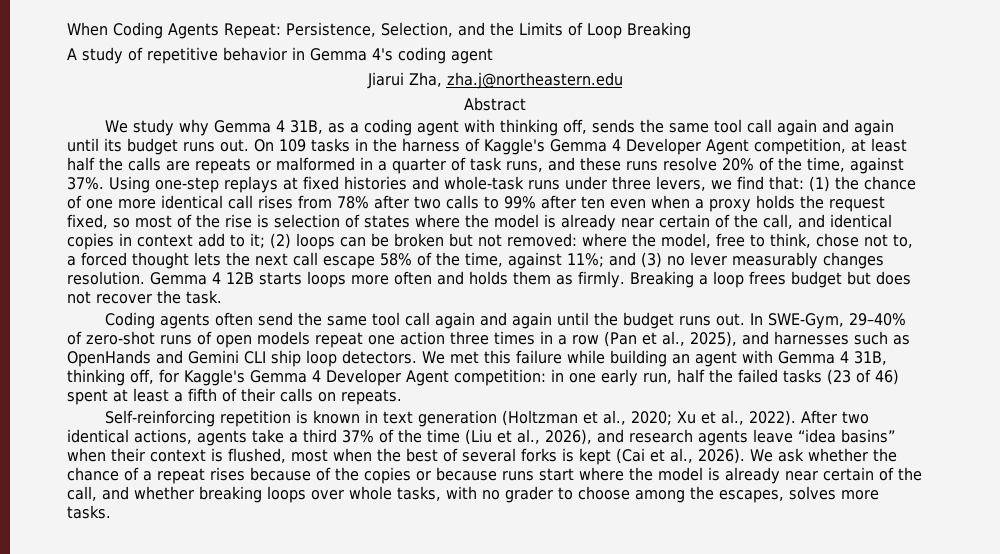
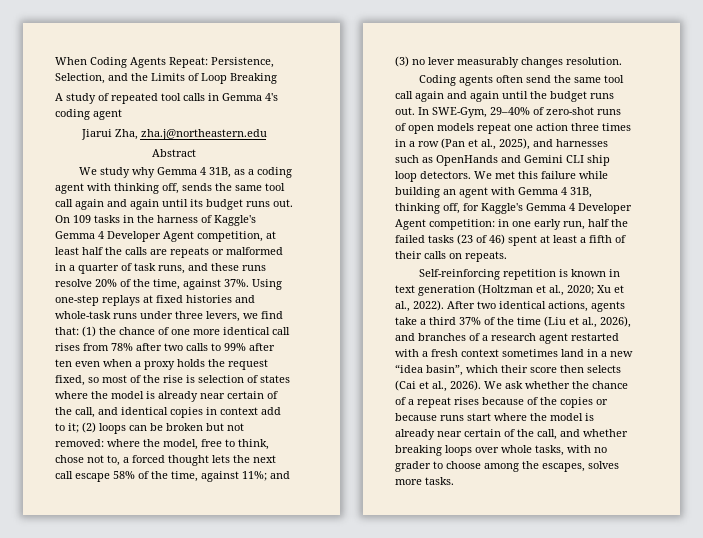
[147,47,287,64] repetitive behavior -> [111,93,205,104] repeated tool calls
[150,271,911,288] [67,290,222,304] Gemma 4 12B starts loops more often and holds them as firmly. Breaking a loop frees budget but does not recover the task. -> (622, 61) none
[629,429,895,446] [67,448,611,465] research agents leave “idea basins” when their context is flushed, most when the best of several forks is kept -> [418,333,619,344] [395,349,633,357] [395,364,621,376] branches of a research agent restarted with a fresh context sometimes land in a new “idea basin”, which their score then selects

